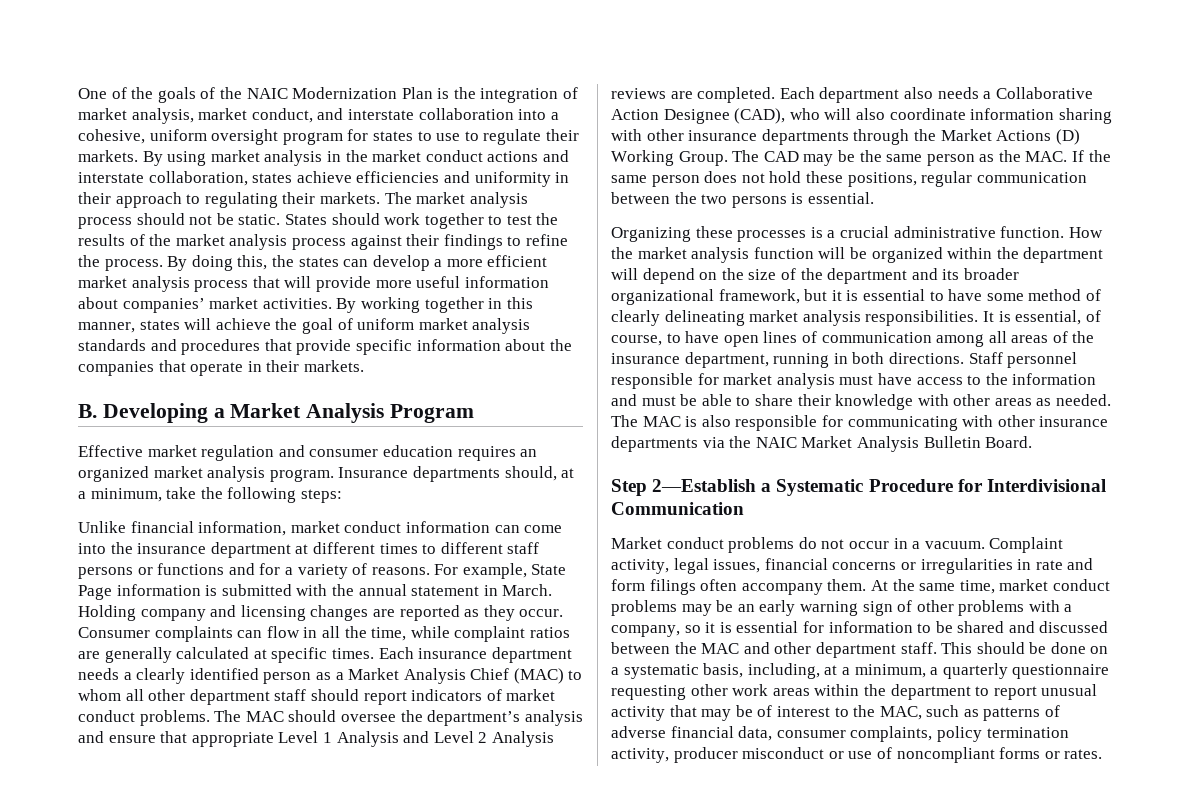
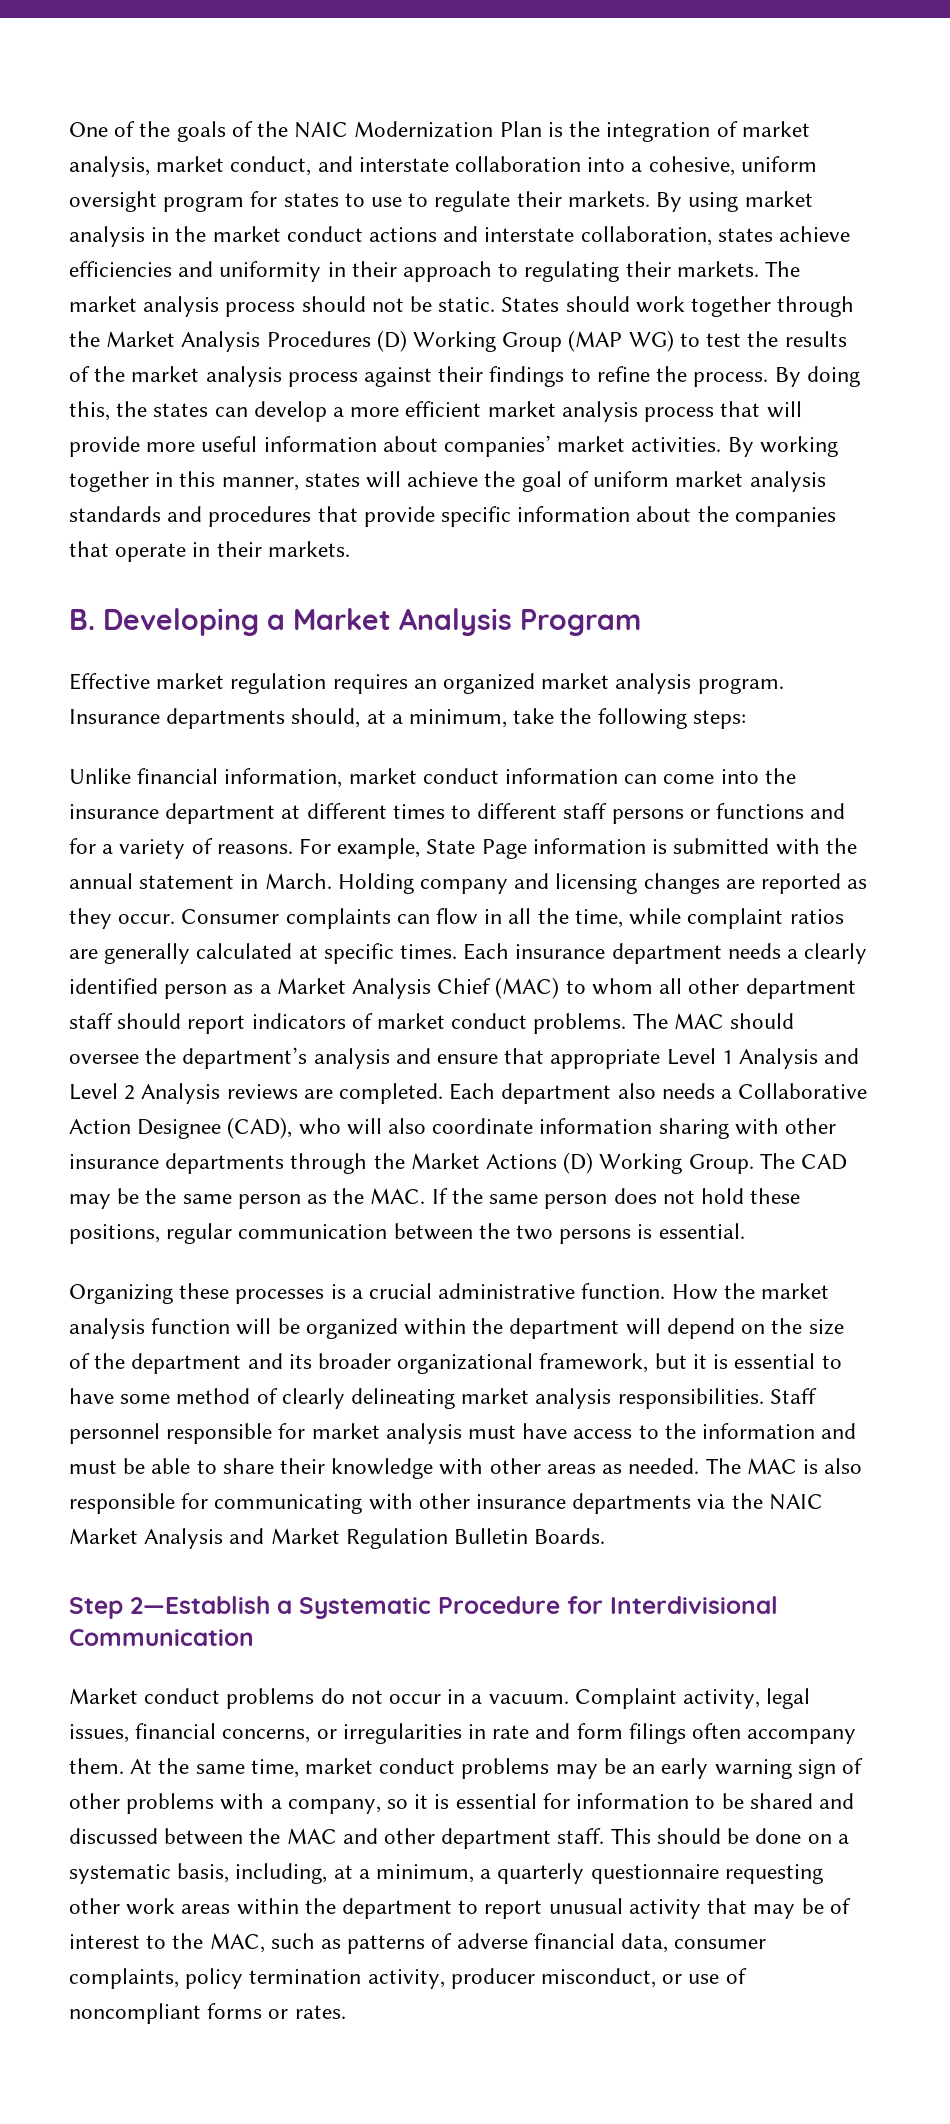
(484, 221) none -> [777,296,855,317] [69,330,674,352] through the Market Analysis Procedures (D) Working Group (MAP WG)
[278,445,453,457] and consumer education -> (327, 683) none
[982,310,1101,325] [611,331,1095,347] [611,352,964,368] It is essential, of course, to have open lines of communication among all areas of the insurance department, running in both directions. -> (764, 1398) none
[923,436,1033,448] Bulletin Board. -> [229,1528,606,1549] and Market Regulation Bulletin Boards.
[832,562,897,570] concerns -> [222,1729,311,1743] concerns,
[742,747,825,759] misconduct -> [541,1968,657,1988] misconduct,

